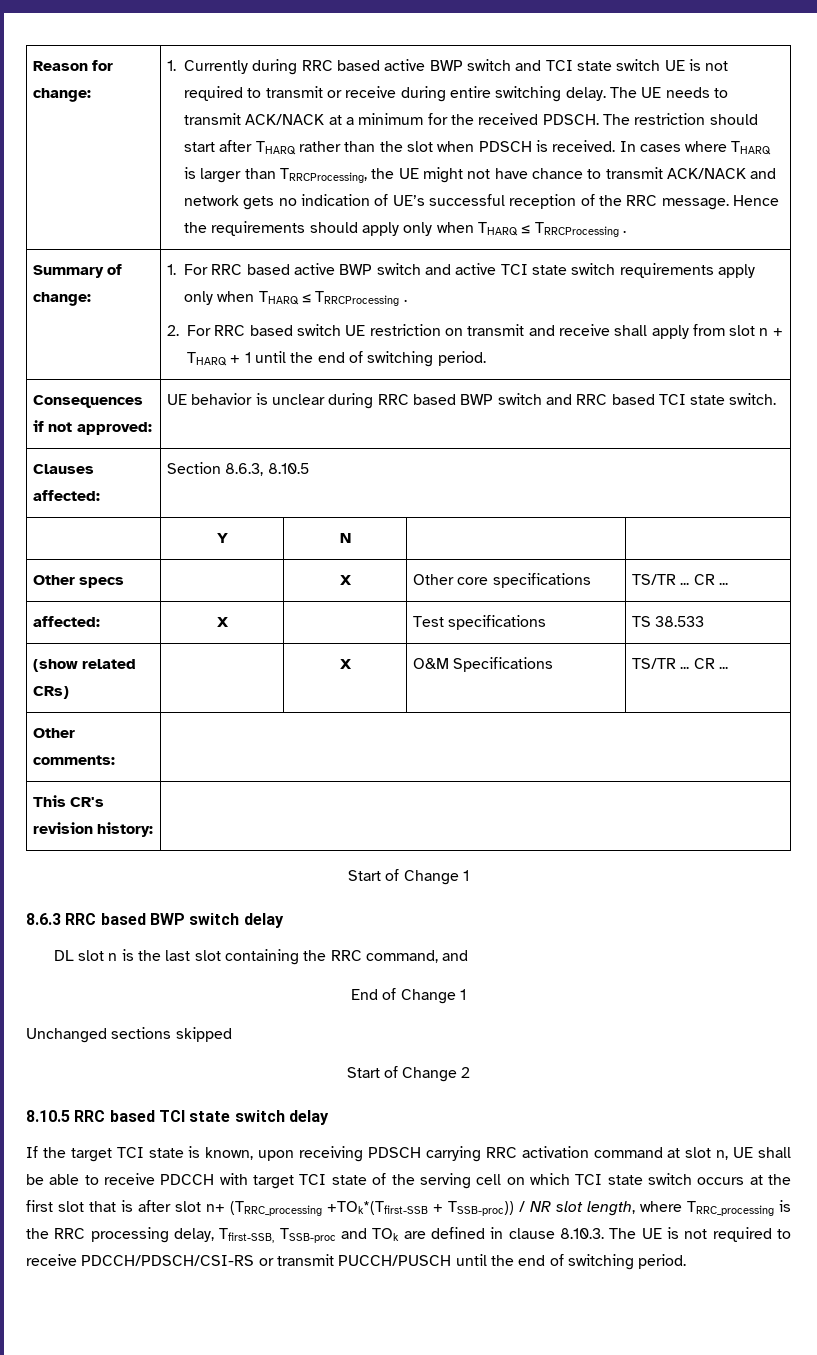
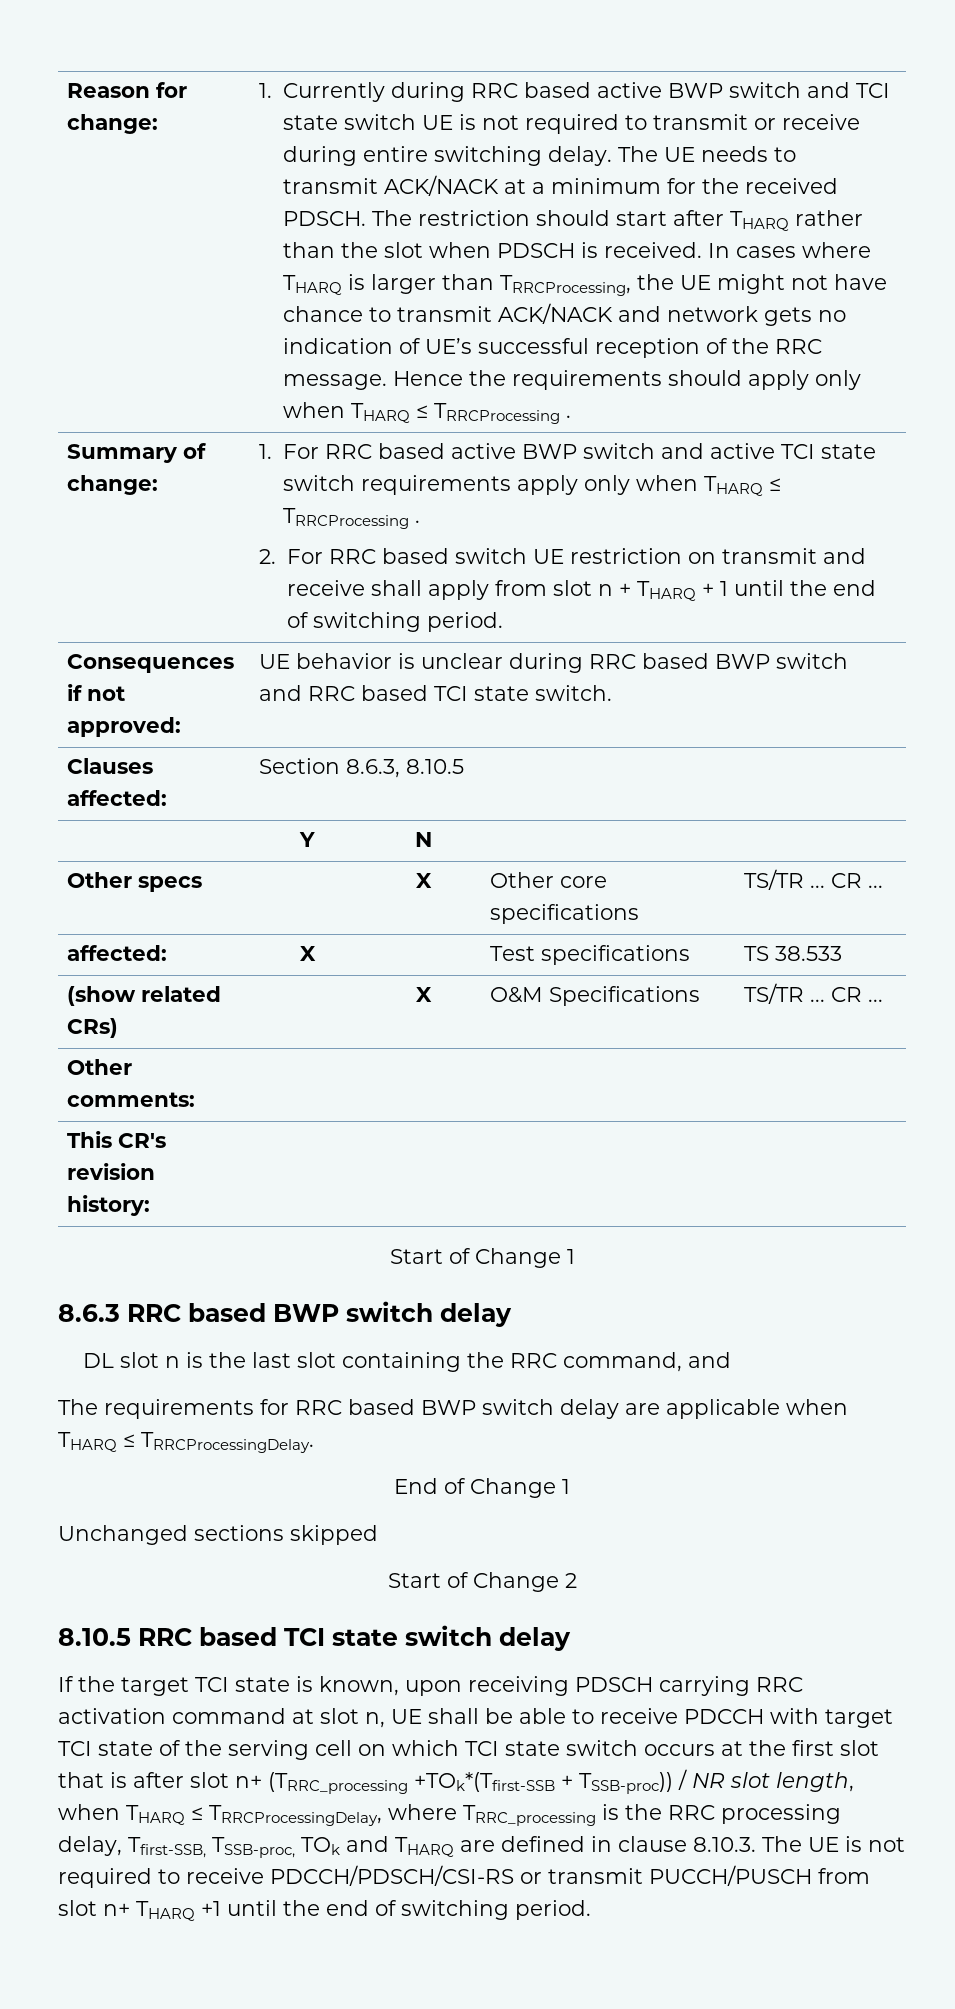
(469, 955) none -> [58,1399,848,1419] [58,1432,314,1453] // The requirements for RRC based BWP switch delay are applicable when THARQ ≤ TRRCProcessingDelay.
(635, 1208) none -> [58,1804,382,1826] when THARQ ≤ TRRCProcessingDelay,
[279,1228,400,1243] TSSB-proc and TOk -> [212,1836,454,1858] TSSB-proc, TOk and THARQ
(452, 1260) none -> [818,1868,870,1884] [58,1900,221,1921] from slot n+ THARQ +1

